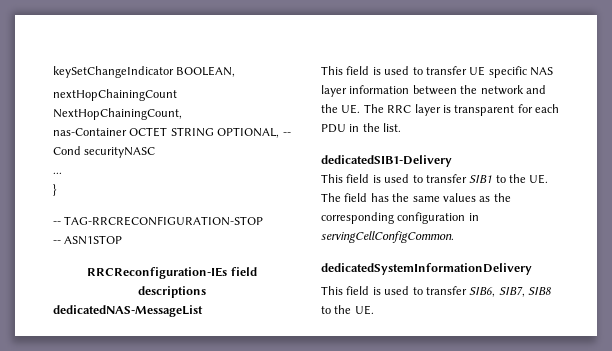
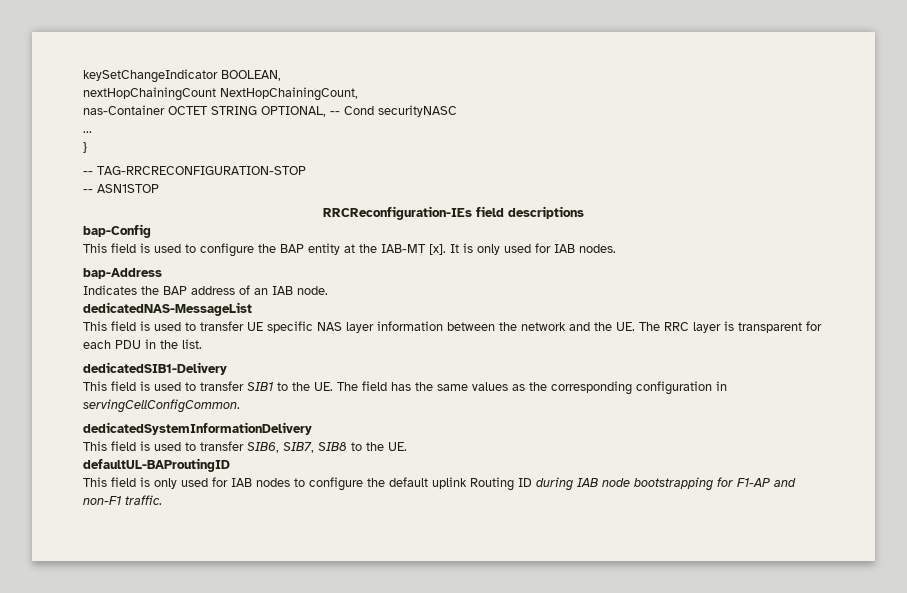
(206, 292) none -> [83,224,151,238] [83,243,616,257] [83,268,162,279] [83,285,328,295] // bap-Config // This field is used to configure the BAP entity at the IAB-MT [x]. It is only used for IAB nodes. // bap-Address // Indicates the BAP address of an IAB node.
(374, 310) none -> [83,458,230,472] [83,477,796,491] [83,495,162,505] // defaultUL-BAProutingID // This field is only used for IAB nodes to configure the default uplink Routing ID during IAB node bootstrapping for F1-AP and non-F1 traffic.

